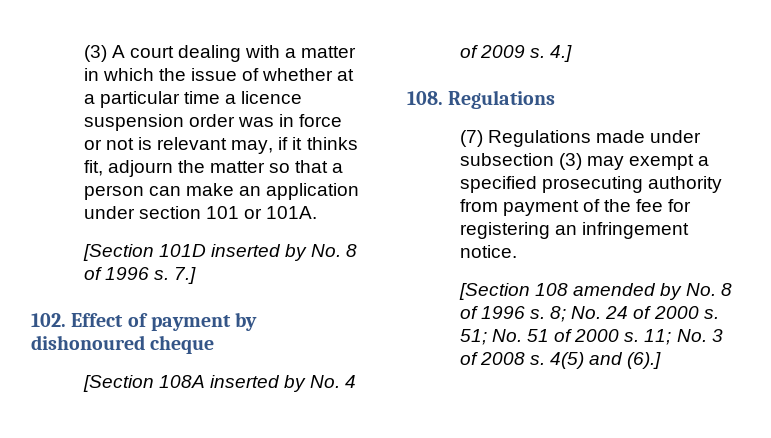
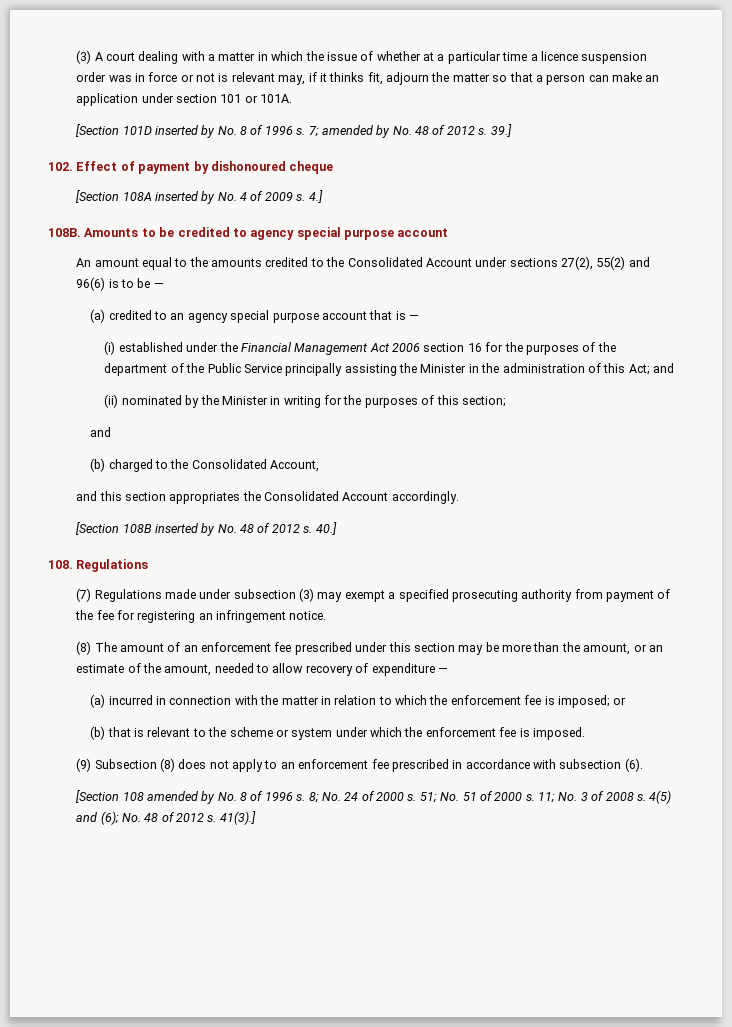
[174,267,197,284] 7.] -> [308,124,512,138] 7; amended by No. 48 of 2012 s. 39.]
(573, 53) none -> [48,227,449,240] [76,256,650,270] [76,277,164,291] [90,309,420,323] [104,341,616,355] [104,363,675,376] [104,394,506,408] [90,427,112,437] [90,458,320,472] [76,491,459,504] [76,522,337,536] // 108B. Amounts to be credited to agency special purpose account // An amount equal to the amounts credited to the Consolidated Account under sections 27(2), 55(2) and 96(6) is to be — // (a) credited to an agency special purpose account that is — // (i) established under the Financial Management Act 2006 section 16 for the purposes of the department of the Public Service principally assisting the Minister in the administration of this Act; and // (ii) nominated by the Minister in writing for the purposes of this section; // and // (b) charged to the Consolidated Account, // and this section appropriates the Consolidated Account accordingly. // [Section 108B inserted by No. 48 of 2012 s. 40.]
(517, 251) none -> [76,641,663,655] [76,663,448,676] [90,694,627,708] [90,726,585,740] [76,758,643,772] // (8) The amount of an enforcement fee prescribed under this section may be more than the amount, or an estimate of the amount, needed to allow recovery of expenditure — // (a) incurred in connection with the matter in relation to which the enforcement fee is imposed; or // (b) that is relevant to the scheme or system under which the enforcement fee is imposed. // (9) Subsection (8) does not apply to an enforcement fee prescribed in accordance with subsection (6).
[627,352,662,369] (6).] -> [100,811,256,825] (6); No. 48 of 2012 s. 41(3).]

